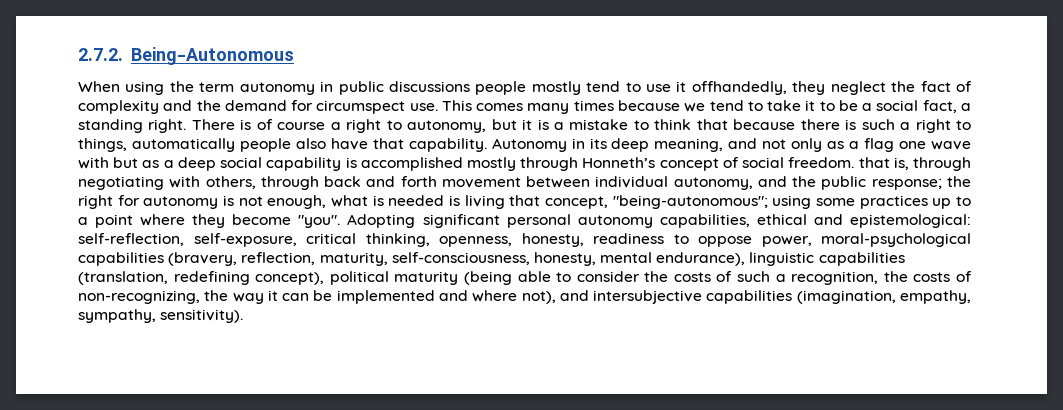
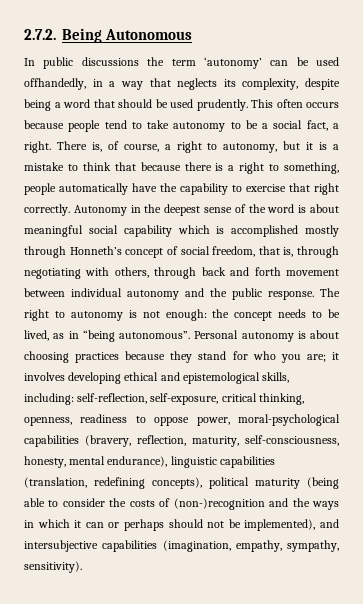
[130,47,294,65] [78,81,973,95] [78,100,706,114] Being-Autonomous // When using the term autonomy in public discussions people mostly tend to use it offhandedly, they neglect the fact of complexity and the demand for circumspect use. This comes many times because we -> [62,28,193,43] [24,57,339,69] [24,78,340,90] [24,99,339,111] [24,120,101,132] Being Autonomous // In public discussions the term ‘autonomy’ can be used offhandedly, in a way that neglects its complexity, despite being a word that should be used prudently. This often occurs because people
[805,100,816,111] it -> [173,122,226,132] autonomy
[78,119,143,133] standing -> (339, 126) none
[240,119,326,130] is of course -> [91,141,159,152] is, of course,
[861,119,972,133] [78,138,971,152] [78,157,216,171] such a right to things, automatically people also have that capability. Autonomy in its deep meaning, and not only as a flag one wave with but as a deep -> [228,162,339,174] [24,183,339,195] [24,204,339,216] [24,225,83,237] a right to something, people automatically have the capability to exercise that right correctly. Autonomy in the deepest sense of the word is about meaningful
(342, 164) none -> [177,225,210,234] which
[788,157,855,168] freedom. -> [212,246,256,257] freedom,
[673,177,753,190] autonomy, -> [127,290,179,300] autonomy
[871,176,971,190] [78,195,971,209] [78,214,972,228] response; the right for autonomy is not enough, what is needed is living that concept, "being-autonomous"; using some practices up to a point where they become "you". Adopting significant personal autonomy capabilities, ethical and epistemological: -> [268,288,340,300] [24,309,340,321] [24,330,339,342] [24,351,339,363] [24,372,290,384] [24,393,74,405] response. The right to autonomy is not enough: the concept needs to be lived, as in “being autonomous”. Personal autonomy is about choosing practices because they stand for who you are; it involves developing ethical and epistemological skills, including:
[521,233,584,247] honesty, -> (72, 421) none
[255,272,325,285] concept), -> [152,477,202,489] concepts),
[737,271,973,285] [78,290,556,304] such a recognition, the costs of non-recognizing, the way it can be implemented and where not), -> [173,498,339,510] [24,519,316,531] (non-)recognition and the ways in which it can or perhaps should not be implemented),

